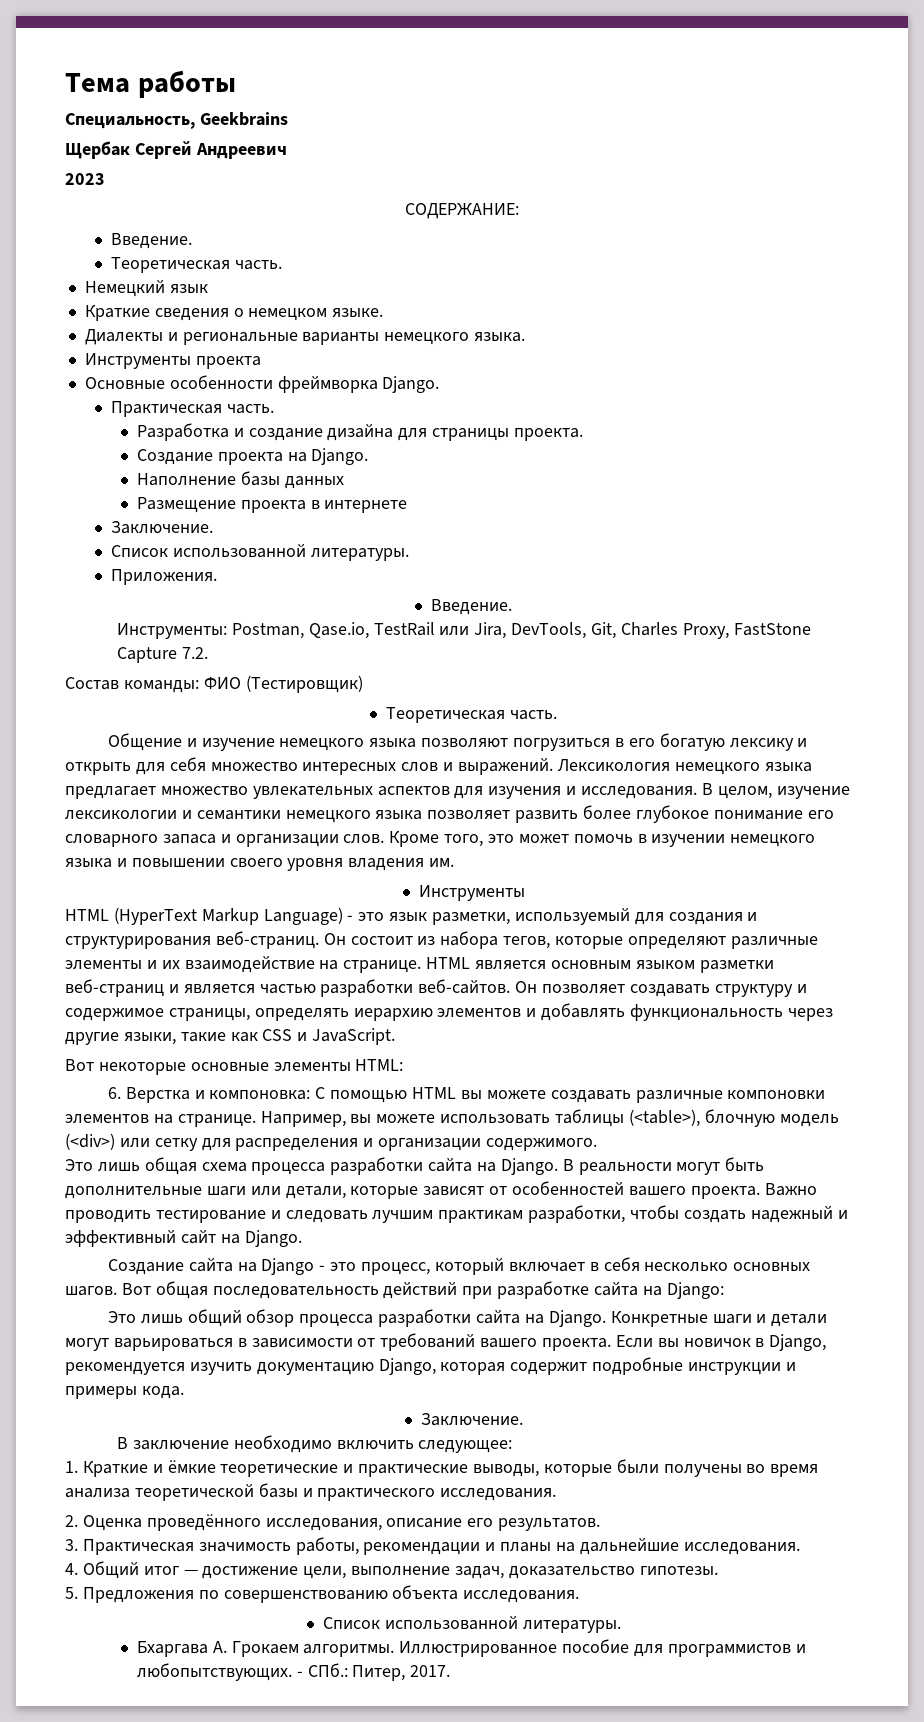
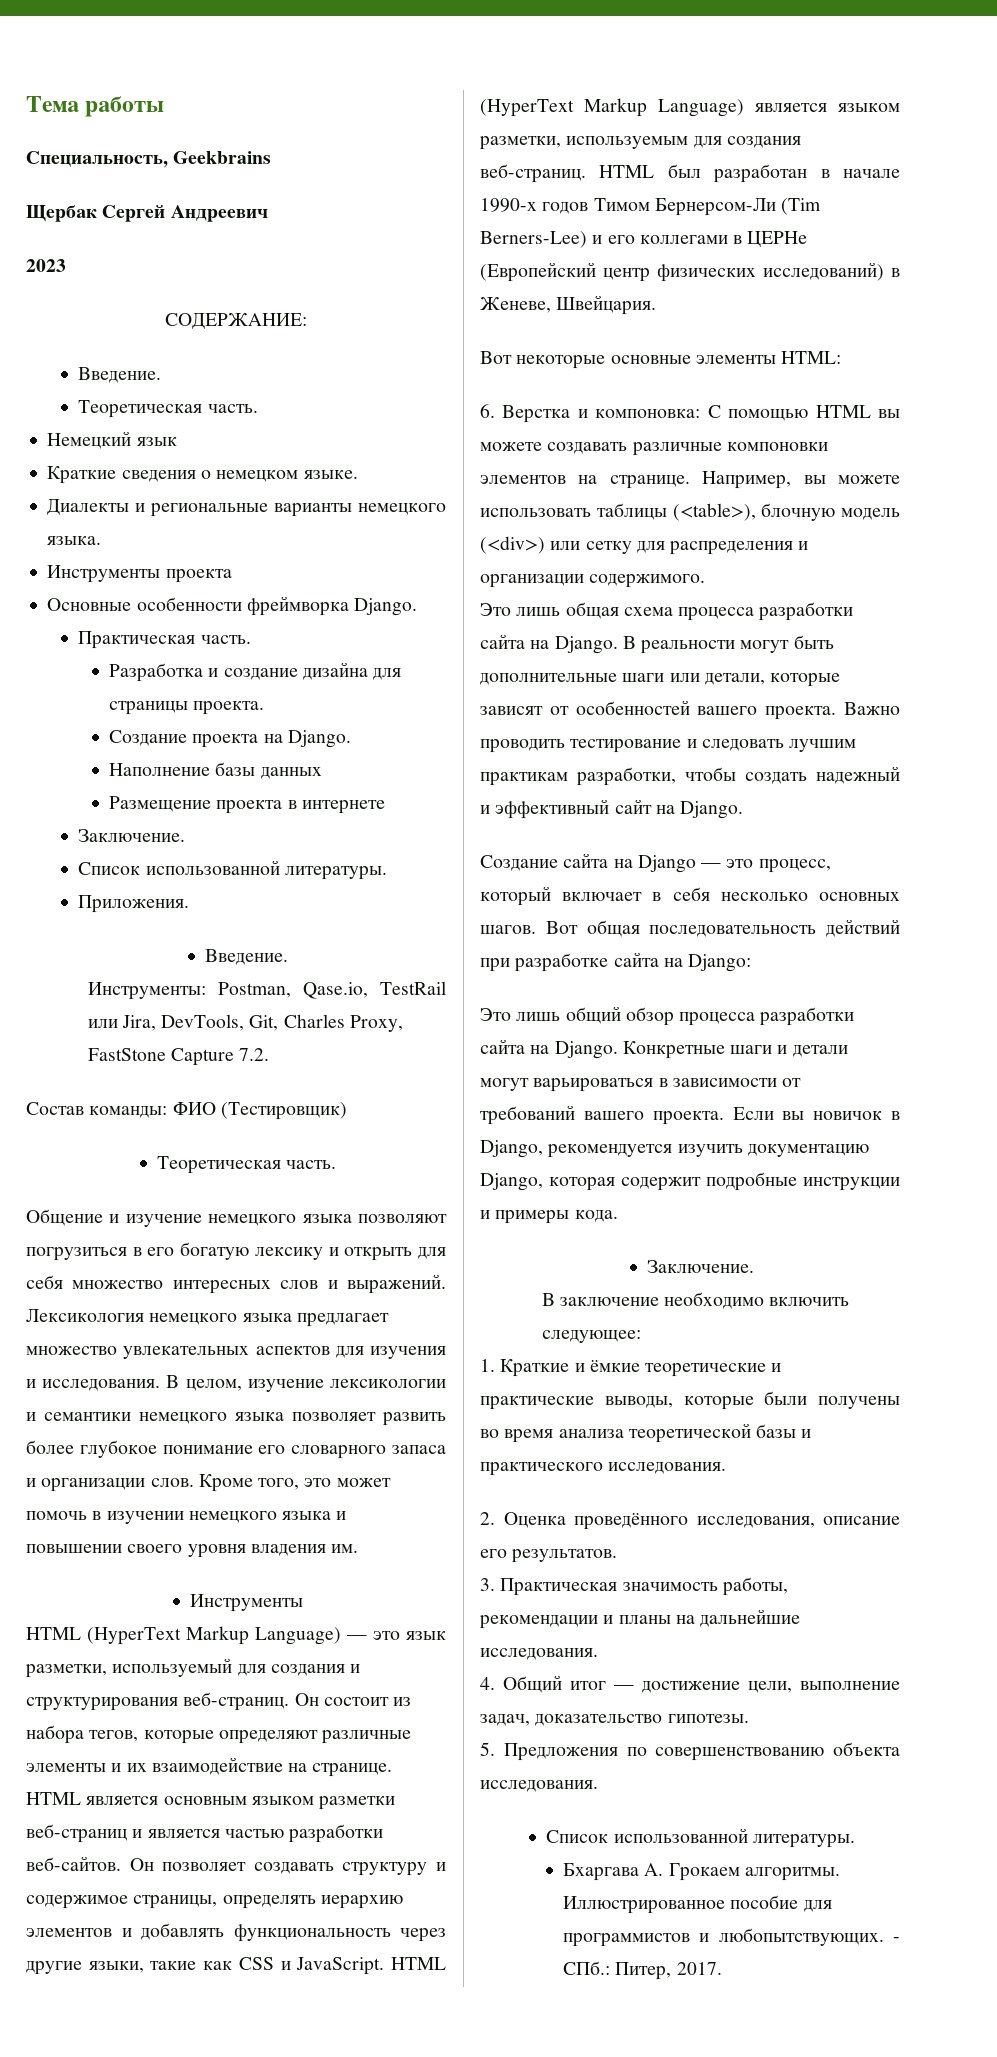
[347,915,354,921] - -> [347,1635,367,1640] —
(396, 1036) none -> [391,1957,446,1970] [480,98,900,117] [479,136,801,150] [480,164,900,183] [480,198,822,216] [480,231,808,248] [480,262,900,282] [480,295,657,315] HTML (HyperText Markup Language) является языком разметки, используемым для создания веб-страниц. HTML был разработан в начале 1990-х годов Тимом Бернерсом-Ли (Tim Berners-Lee) и его коллегами в ЦЕРНе (Европейский центр физических исследований) в Женеве, Швейцария.
[319,1265,326,1271] - -> [701,863,722,868] —

